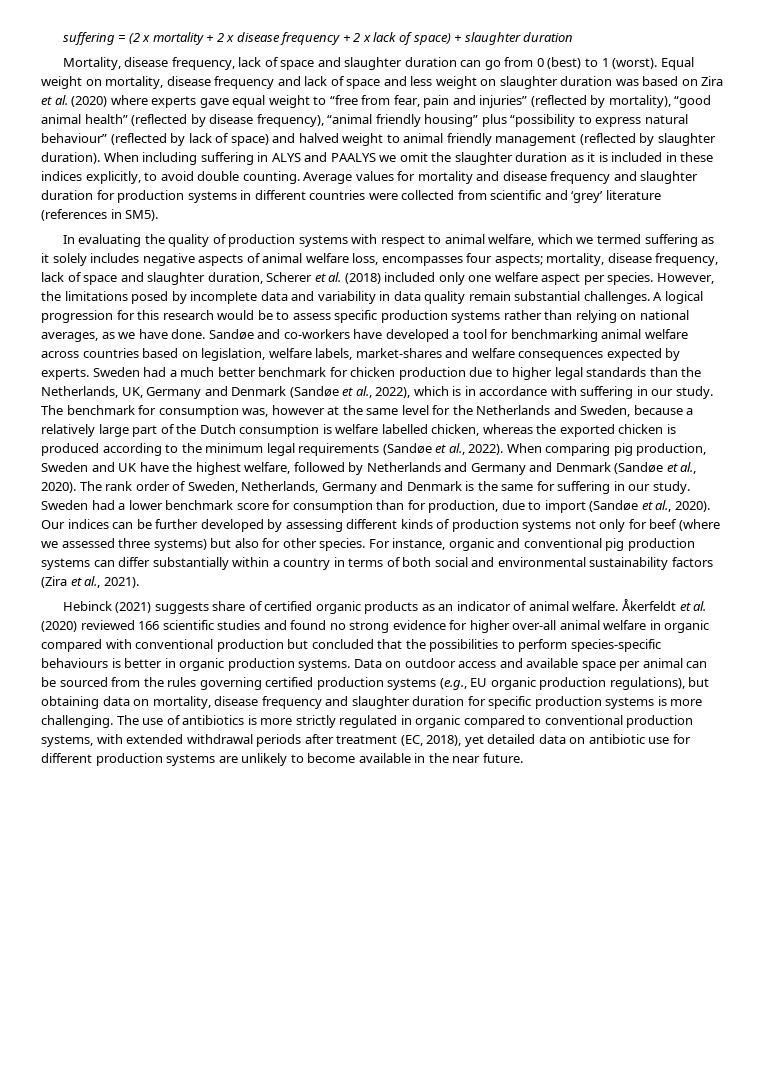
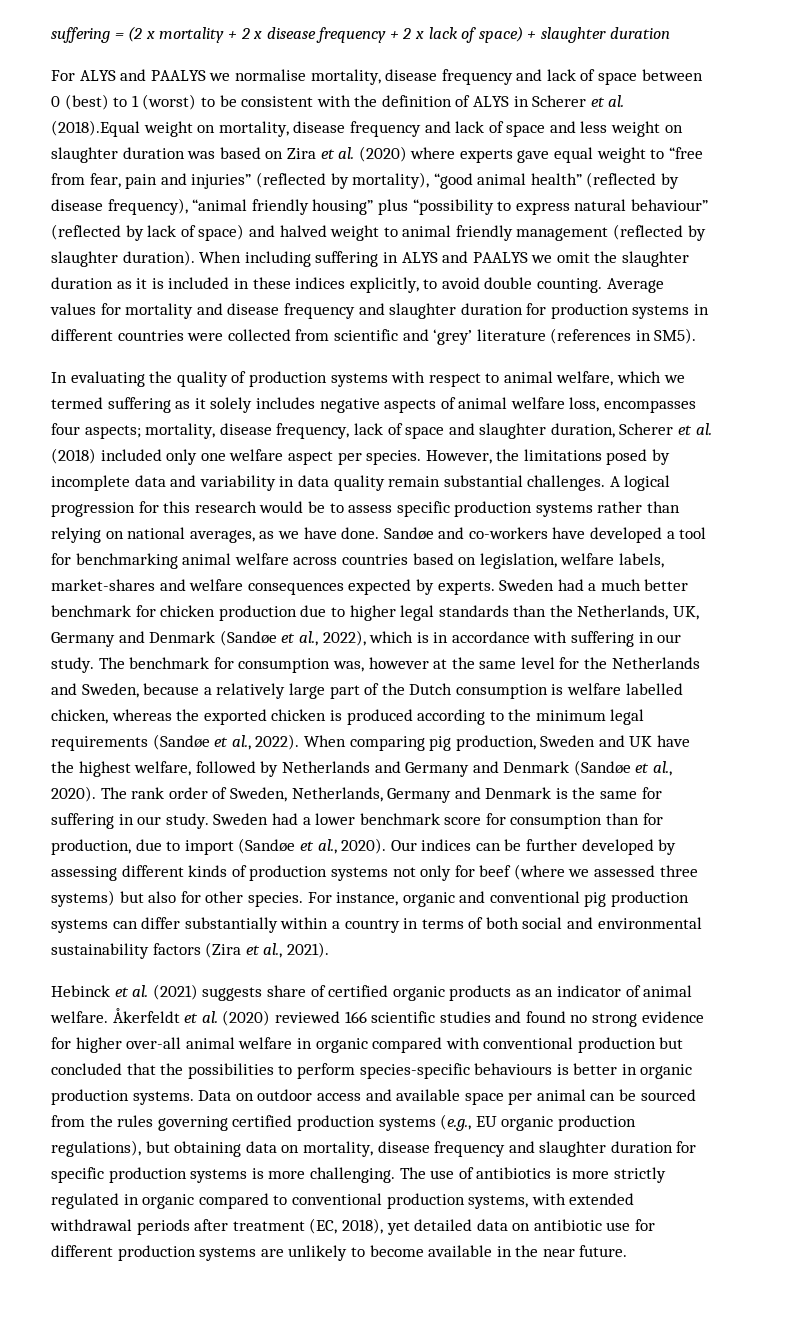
[62,57,694,70] Mortality, disease frequency, lack of space and slaughter duration can go from 0 (best) to 1 (worst). Equal -> [51,69,703,85] [51,94,625,110] [51,120,140,137] For ALYS and PAALYS we normalise mortality, disease frequency and lack of space between 0 (best) to 1 (worst) to be consistent with the definition of ALYS in Scherer et al. (2018).Equal
(112, 606) none -> [114,985,149,997] et al.

